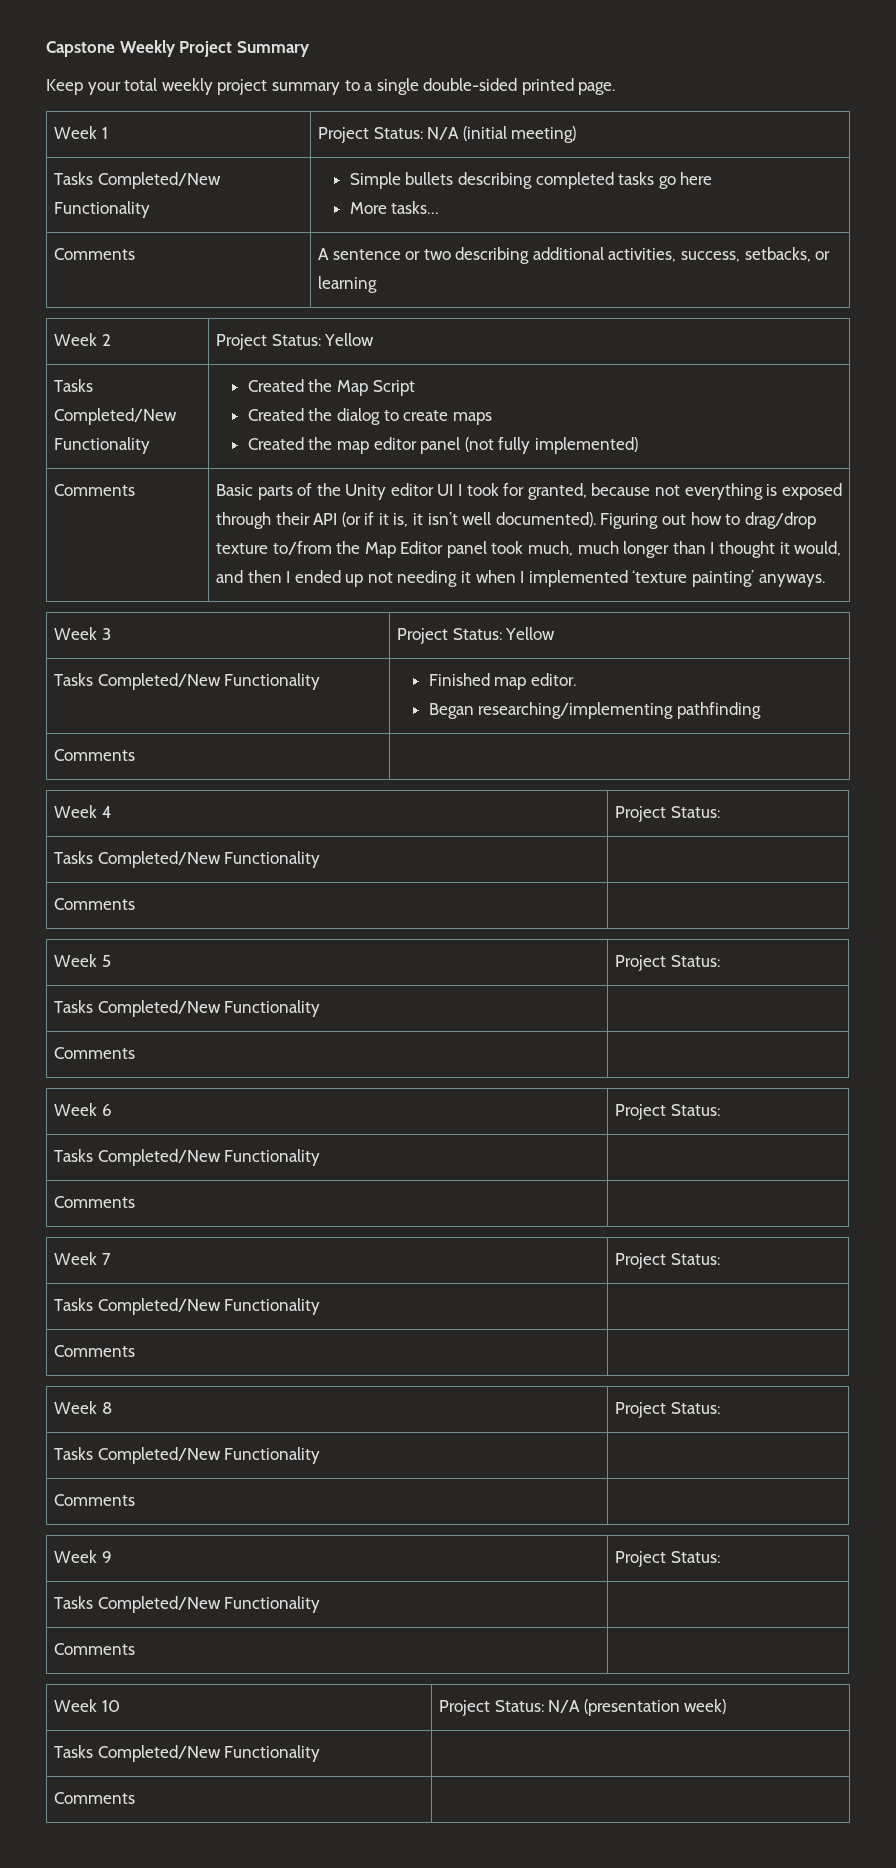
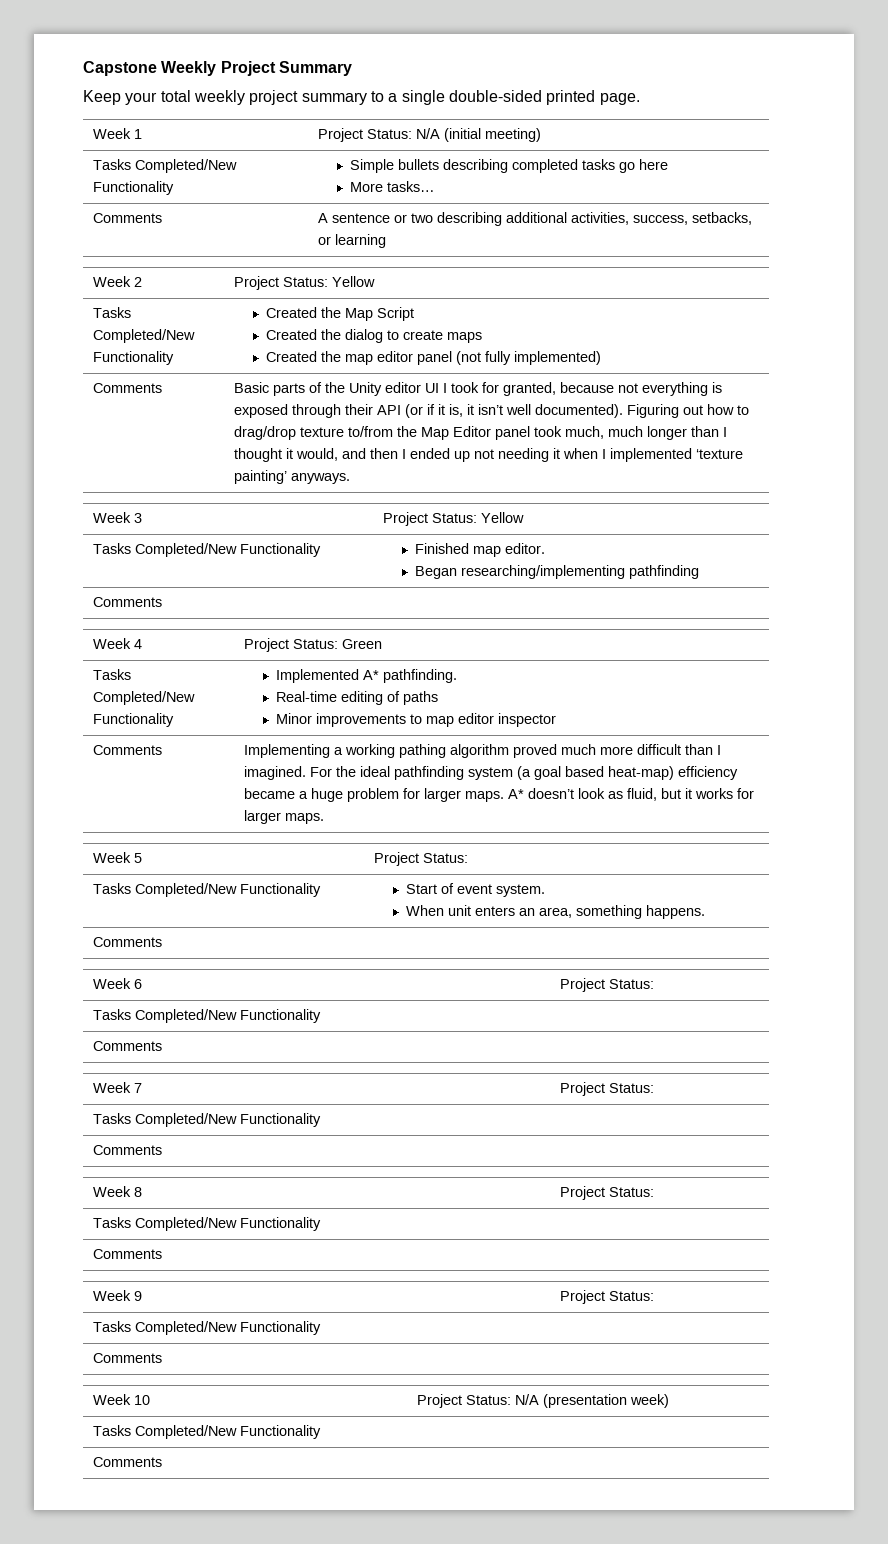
[53,851,321,868] [53,898,135,910] // Tasks Completed/New Functionality | // Comments | -> [342,639,383,649] [93,669,132,680] [93,691,196,705] [93,713,175,727] [276,669,458,683] [276,691,439,705] [276,713,557,727] [93,745,163,755] [244,744,722,758] [244,766,739,780] [244,788,755,802] [244,810,325,824] Green // Tasks Completed/New Functionality | Implemented A* pathfinding. // Real-time editing of paths // Minor improvements to map editor inspector // Comments | Implementing a working pathing algorithm proved much more difficult than I imagined. For the ideal pathfinding system (a goal based heat-map) efficiency became a huge problem for larger maps. A* doesn’t look as fluid, but it works for larger maps.
(321, 1008) none -> [406,883,546,897] [406,905,706,919] Start of event system. // When unit enters an area, something happens.

